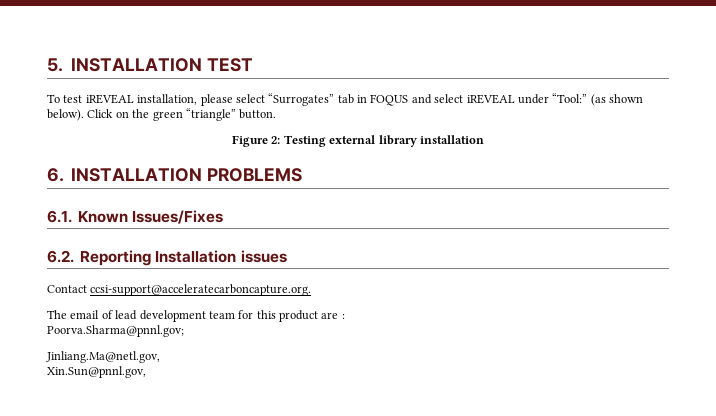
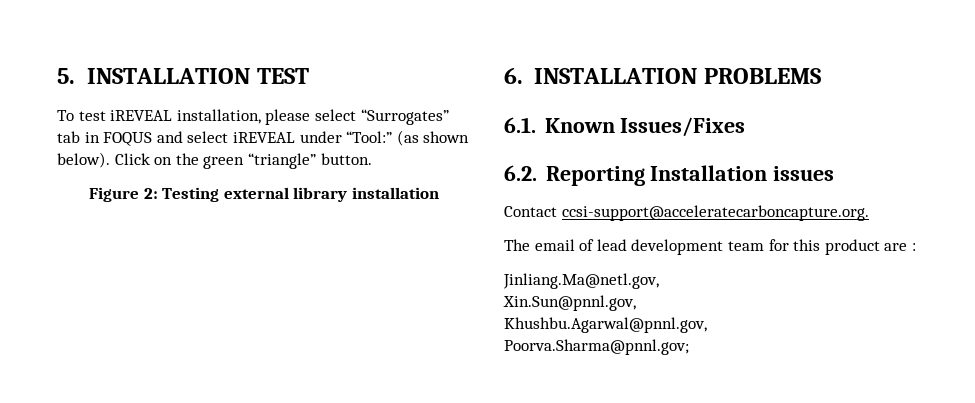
[47,325,184,337] // Poorva.Sharma@pnnl.gov; -> (916, 247) none
(146, 372) none -> [504,317,707,333] [504,339,689,355] // Khushbu.Agarwal@pnnl.gov, // Poorva.Sharma@pnnl.gov;

